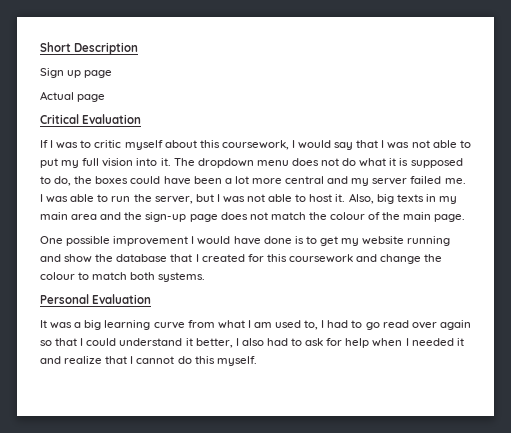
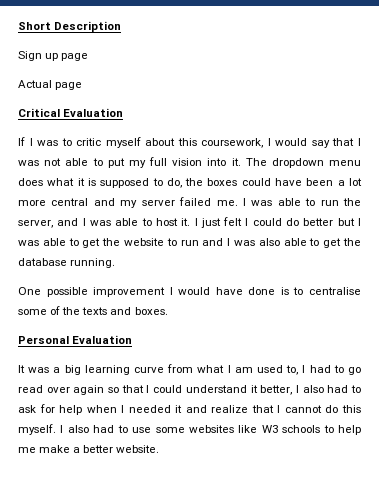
[321,158,357,166] not do -> (43, 182) none
[195,194,266,203] but I was not -> [57,218,111,226] and I was
[348,193,457,204] [40,212,466,222] Also, big texts in my main area and the sign-up page does not match the colour of the main page. -> [194,217,361,228] [18,238,362,248] [18,258,116,268] I just felt I could do better but I was able to get the website to run and I was also able to get the database running.
[319,236,451,246] [40,254,443,264] [40,272,206,282] get my website running and show the database that I created for this coursework and change the colour to match both systems. -> [308,287,361,295] [18,306,168,315] centralise some of the texts and boxes.
(257, 361) none -> [60,425,362,435] [18,445,160,453] I also had to use some websites like W3 schools to help me make a better website.

